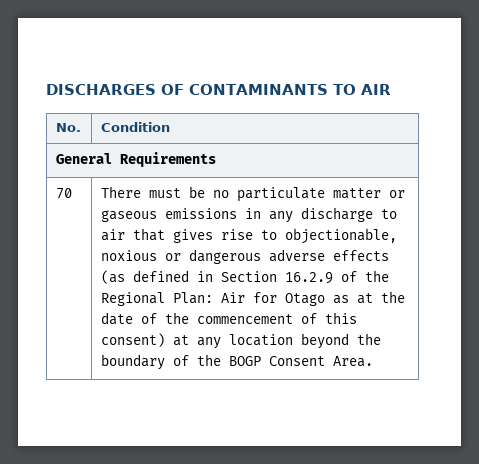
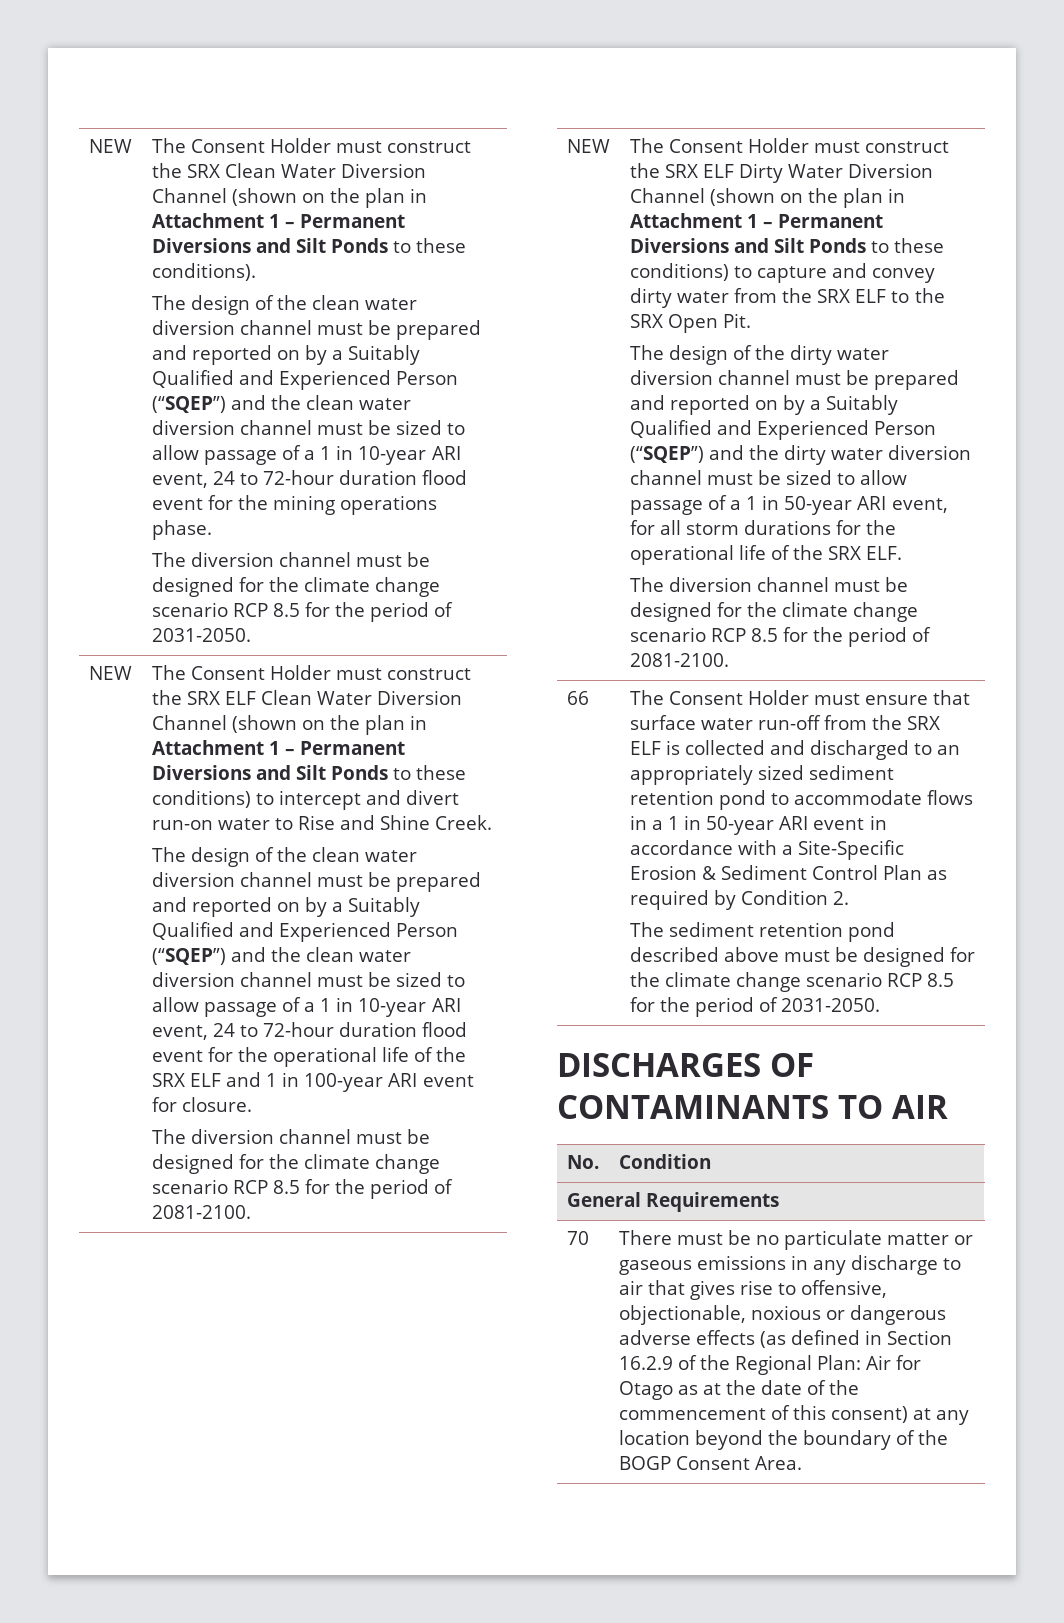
(46, 89) none -> [88,139,132,153] [151,138,472,153] [151,163,427,178] [151,188,428,208] [151,213,406,228] [151,238,467,253] [151,263,256,281] [151,295,418,315] [151,320,482,340] [151,345,421,365] [151,370,459,390] [151,395,412,413] [151,420,466,435] [151,445,461,465] [151,470,468,488] [151,495,438,515] [151,520,212,540] [151,552,431,567] [151,577,441,597] [151,602,454,622] [151,628,251,642] [88,666,132,680] [151,665,472,680] [151,690,463,705] [151,715,428,735] [151,740,406,755] [151,765,467,780] [151,790,460,810] [151,815,493,830] [151,847,418,867] [151,872,482,892] [151,897,421,917] [151,922,459,942] [151,947,412,965] [151,972,466,987] [151,997,461,1017] [151,1022,468,1040] [151,1047,467,1067] [151,1072,474,1092] [151,1097,252,1112] [151,1129,431,1144] [151,1154,441,1174] [151,1179,454,1199] [151,1205,251,1219] [566,139,610,153] [629,138,950,153] [629,163,934,183] [629,188,906,208] [629,213,884,228] [629,238,945,253] [629,263,936,283] [629,288,945,308] [629,313,751,333] [629,345,890,365] [629,370,960,390] [629,395,899,415] [629,420,937,440] [629,445,972,465] [629,470,908,485] [629,495,948,515] [629,520,897,535] [629,545,903,565] [629,577,909,592] [629,602,919,622] [629,627,932,647] [629,653,729,667] [566,691,589,705] [629,690,971,705] [629,715,941,730] [629,740,961,760] [629,765,894,785] [629,790,974,810] [629,815,887,835] [629,840,905,860] [629,865,948,880] [629,890,850,910] [629,922,896,942] [629,947,976,967] [629,972,955,992] [629,997,881,1017] NEW | The Consent Holder must construct the SRX Clean Water Diversion Channel (shown on the plan in Attachment 1 – Permanent Diversions and Silt Ponds to these conditions). // The design of the clean water diversion channel must be prepared and reported on by a Suitably Qualified and Experienced Person (“SQEP”) and the clean water diversion channel must be sized to allow passage of a 1 in 10-year ARI event, 24 to 72-hour duration flood event for the mining operations phase. // The diversion channel must be designed for the climate change scenario RCP 8.5 for the period of 2031-2050. // NEW | The Consent Holder must construct the SRX ELF Clean Water Diversion Channel (shown on the plan in Attachment 1 – Permanent Diversions and Silt Ponds to these conditions) to intercept and divert run-on water to Rise and Shine Creek. // The design of the clean water diversion channel must be prepared and reported on by a Suitably Qualified and Experienced Person (“SQEP”) and the clean water diversion channel must be sized to allow passage of a 1 in 10-year ARI event, 24 to 72-hour duration flood event for the operational life of the SRX ELF and 1 in 100-year ARI event for closure. // The diversion channel must be designed for the climate change scenario RCP 8.5 for the period of 2081-2100. // NEW | The Consent Holder must construct the SRX ELF Dirty Water Diversion Channel (shown on the plan in Attachment 1 – Permanent Diversions and Silt Ponds to these conditions) to capture and convey dirty water from the SRX ELF to the SRX Open Pit. // The design of the dirty water diversion channel must be prepared and reported on by a Suitably Qualified and Experienced Person (“SQEP”) and the dirty water diversion channel must be sized to allow passage of a 1 in 50-year ARI event, for all storm durations for the operational life of the SRX ELF. // The diversion channel must be designed for the climate change scenario RCP 8.5 for the period of 2081-2100. // 66 | The Consent Holder must ensure that surface water run-off from the SRX ELF is collected and discharged to an appropriately sized sediment retention pond to accommodate flows in a 1 in 50-year ARI event in accordance with a Site-Specific Erosion & Sediment Control Plan as required by Condition 2. // The sediment retention pond described above must be designed for the climate change scenario RCP 8.5 for the period of 2031-2050. //
(277, 235) none -> [801,1280,888,1298] offensive,

